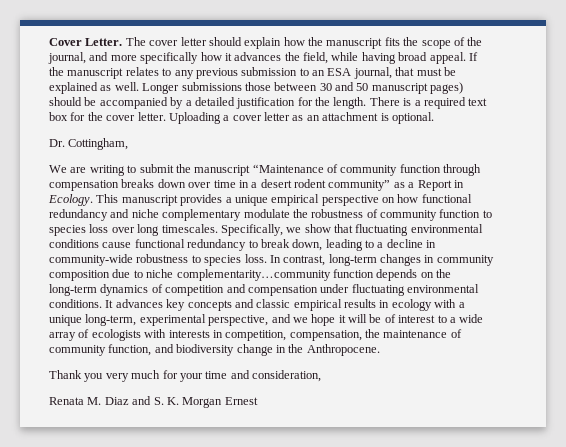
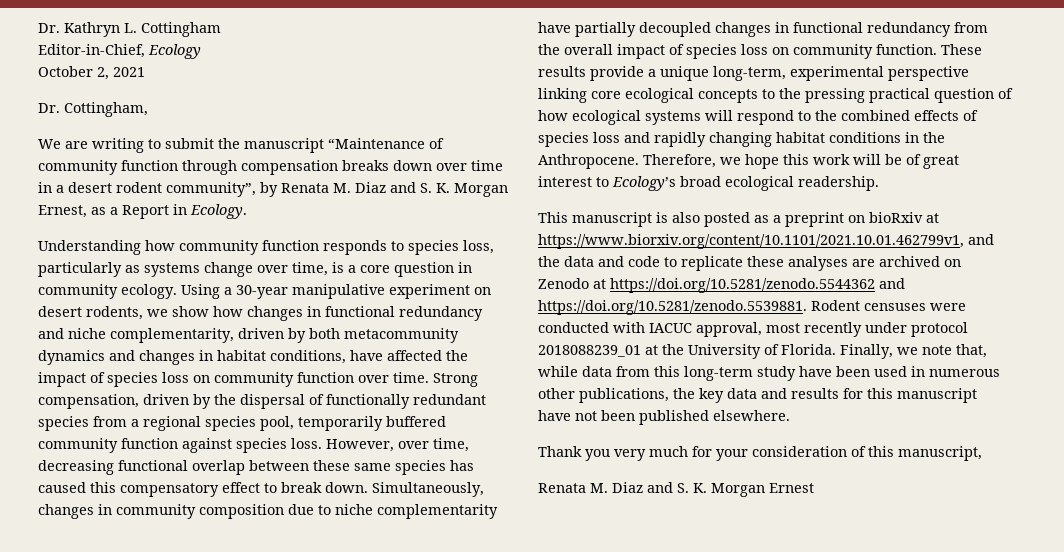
[49,37,483,49] [48,52,478,64] [49,67,456,79] [49,82,464,94] [49,97,488,109] [49,112,434,124] Cover Letter. The cover letter should explain how the manuscript fits the scope of the journal, and more specifically how it advances the field, while having broad appeal. If the manuscript relates to any previous submission to an ESA journal, that must be explained as well. Longer submissions those between 30 and 50 manuscript pages) should be accompanied by a detailed justification for the length. There is a required text box for the cover letter. Uploading a cover letter as an attachment is optional. -> [38,22,221,37] [38,44,201,59] [38,66,145,80] Dr. Kathryn L. Cottingham // Editor-in-Chief, Ecology // October 2, 2021
[328,180,391,191] community” -> [166,182,508,197] [38,205,87,218] community”, by Renata M. Diaz and S. K. Morgan Ernest,
[96,194,472,206] [49,209,492,221] [49,224,483,236] [49,239,437,251] [49,254,377,266] This manuscript provides a unique empirical perspective on how functional redundancy and niche complementary modulate the robustness of community function to species loss over long timescales. Specifically, we show that fluctuating environmental conditions cause functional redundancy to break down, leading to a decline in community-wide robustness to species loss. In contrast, long-term -> [38,240,494,255] [38,262,472,277] [38,284,491,299] [38,306,483,321] [38,328,459,343] [38,350,468,365] [38,372,478,387] [38,394,486,409] [38,416,446,431] [38,438,469,453] [38,460,474,475] [38,482,484,497] // Understanding how community function responds to species loss, particularly as systems change over time, is a core question in community ecology. Using a 30-year manipulative experiment on desert rodents, we show how changes in functional redundancy and niche complementarity, driven by both metacommunity dynamics and changes in habitat conditions, have affected the impact of species loss on community function over time. Strong compensation, driven by the dispersal of functionally redundant species from a regional species pool, temporarily buffered community function against species loss. However, over time, decreasing functional overlap between these same species has caused this compensatory effect to break down. Simultaneously,
[176,269,451,281] [49,284,479,296] [49,299,465,311] [49,314,346,326] complementarity…community function depends on the long-term dynamics of competition and compensation under fluctuating environmental conditions. It advances key concepts and classic empirical results in ecology with a unique long-term, experimental perspective, and we hope it -> [377,504,498,519] [538,22,988,37] [538,44,982,59] [538,66,969,81] [538,88,1013,103] [538,110,978,125] [538,132,945,147] [538,154,850,169] complementarity have partially decoupled changes in functional redundancy from the overall impact of species loss on community function. These results provide a unique long-term, experimental perspective linking core ecological concepts to the pressing practical question of how ecological systems will respond to the combined effects of species loss and rapidly changing habitat conditions in the Anthropocene. Therefore, we hope this work
(396, 318) none -> [923,155,959,169] great
[449,314,484,323] [49,329,462,341] [49,344,380,356] a wide array of ecologists with interests in competition, compensation, the maintenance of community function, and biodiversity change in the Anthropocene. -> [612,176,879,191] [538,212,939,227] [538,234,994,249] [538,256,961,271] [538,278,905,293] [538,300,966,315] [538,322,968,337] [538,344,987,359] [538,366,1000,381] [538,388,977,403] [538,410,790,425] Ecology’s broad ecological readership. // This manuscript is also posted as a preprint on bioRxiv at https://www.biorxiv.org/content/10.1101/2021.10.01.462799v1, and the data and code to replicate these analyses are archived on Zenodo at https://doi.org/10.5281/zenodo.5544362 and https://doi.org/10.5281/zenodo.5539881. Rodent censuses were conducted with IACUC approval, most recently under protocol 2018088239_01 at the University of Florida. Finally, we note that, while data from this long-term study have been used in numerous other publications, the key data and results for this manuscript have not been published elsewhere.
[205,370,321,382] time and consideration, -> [752,446,982,461] consideration of this manuscript,

